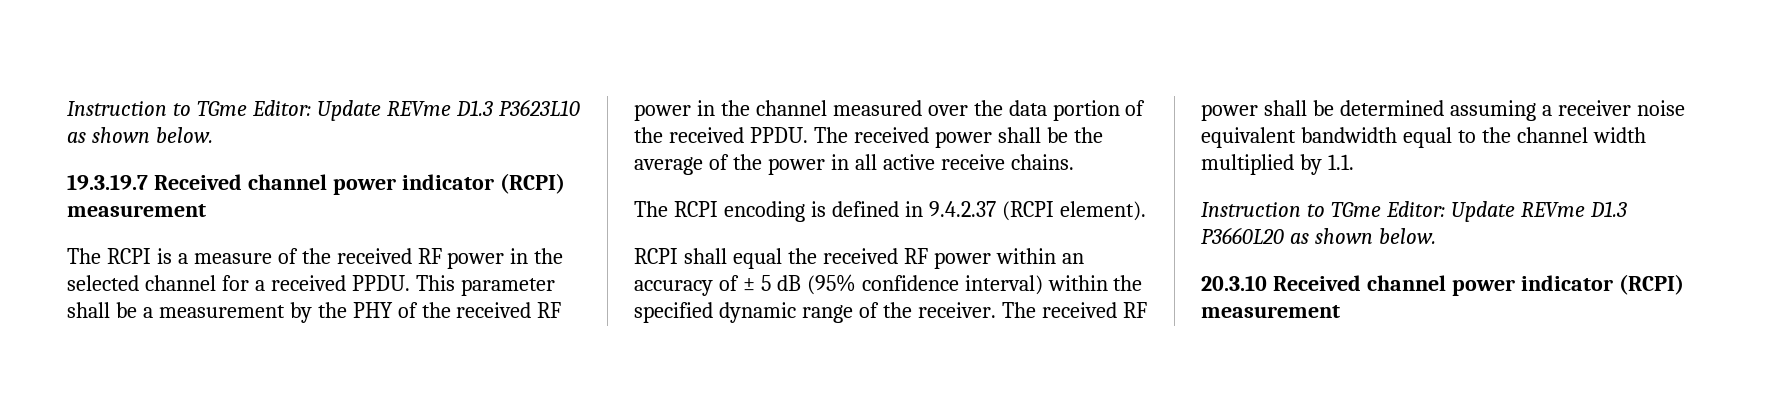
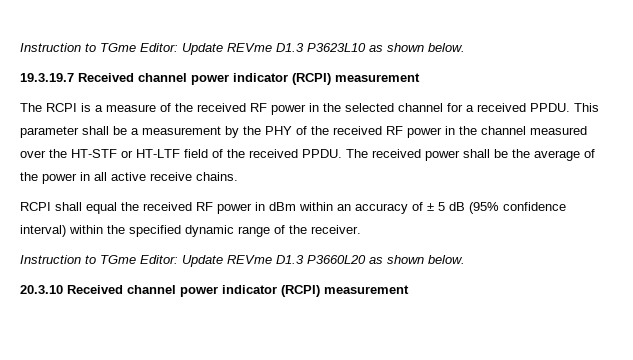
[1008,100,1120,121] data portion -> [71,149,208,158] HT-STF or HT-LTF field
[634,201,1146,222] // The RCPI encoding is defined in 9.4.2.37 (RCPI element). -> (238, 176) none
(991, 260) none -> [255,202,296,211] in dBm
[1001,302,1147,318] [1201,100,1685,121] [1201,127,1646,148] [1201,154,1354,175] The received RF power shall be determined assuming a receiver noise equivalent bandwidth equal to the channel width multiplied by 1.1. -> (361, 229) none

